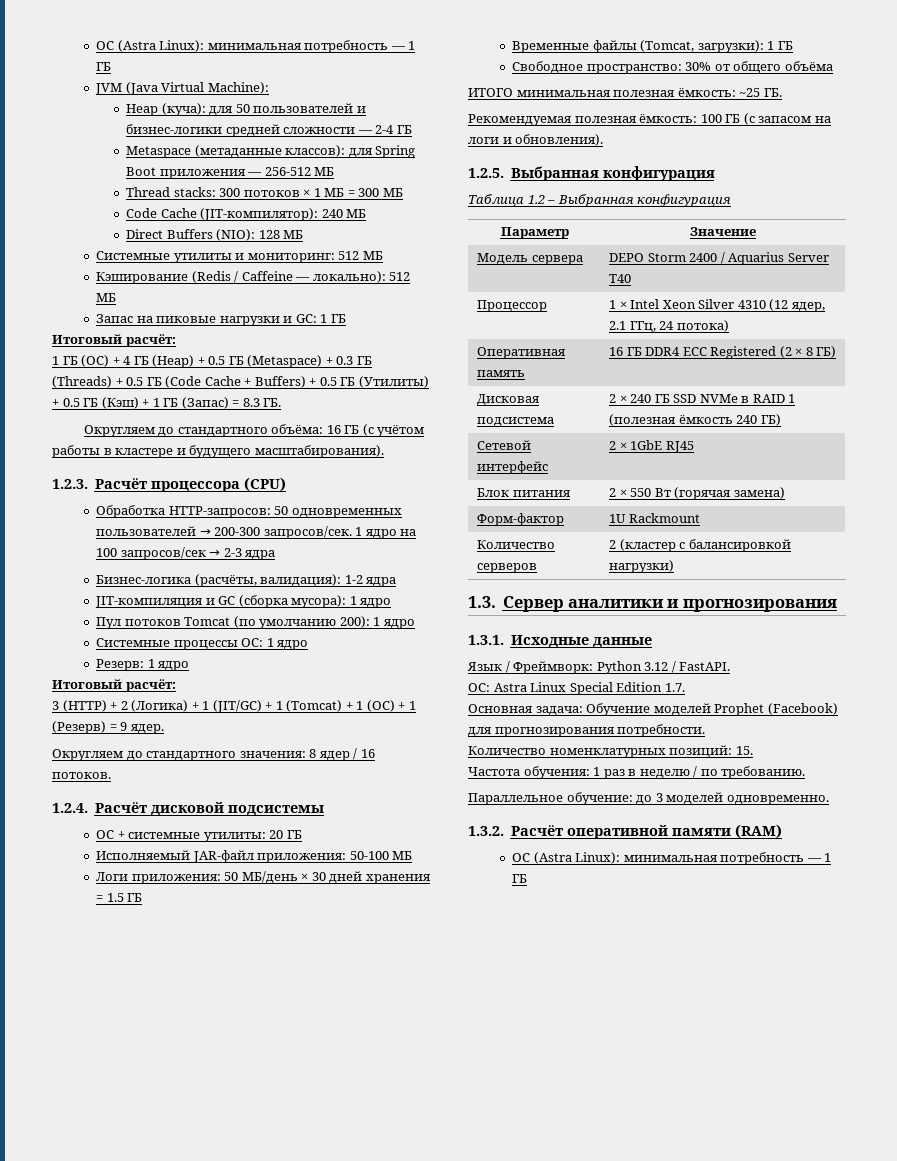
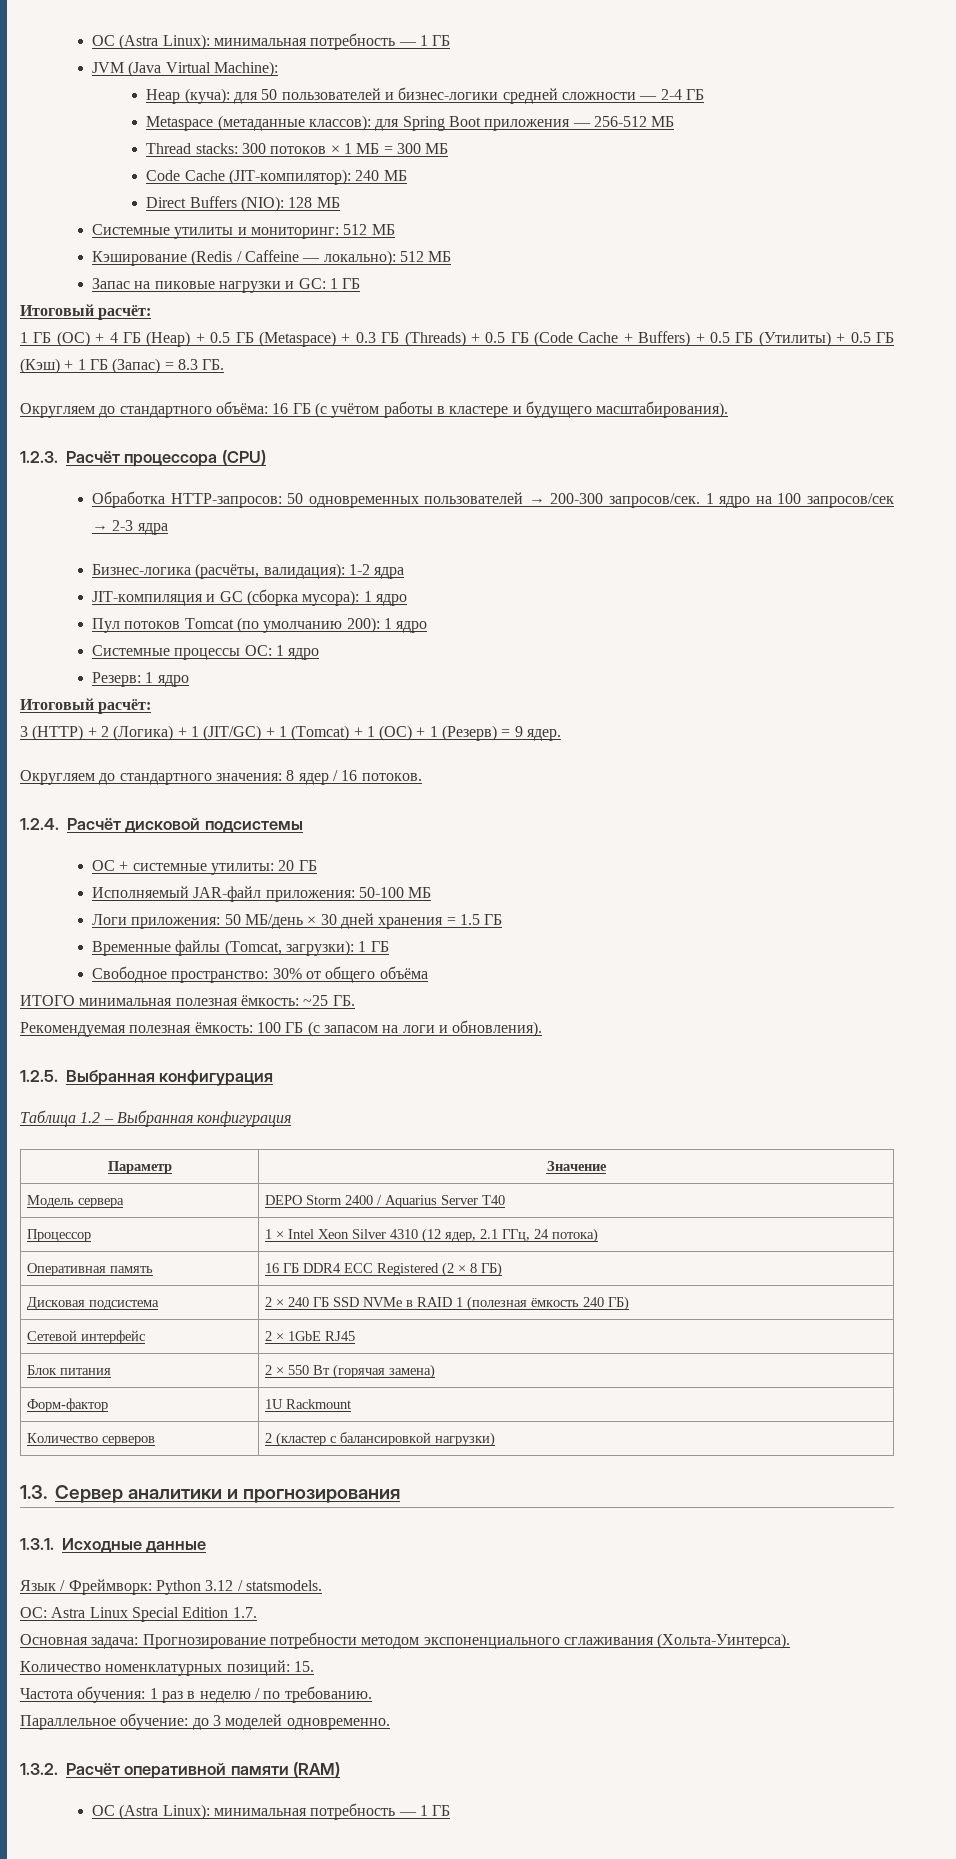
[679,662,731,671] FastAPI. -> [245,1580,322,1591] statsmodels.
[586,703,838,716] [468,724,706,737] Обучение моделей Prophet (Facebook) для прогнозирования потребности. -> [142,1632,791,1649] Прогнозирование потребности методом экспоненциального сглаживания (Хольта-Уинтерса).

